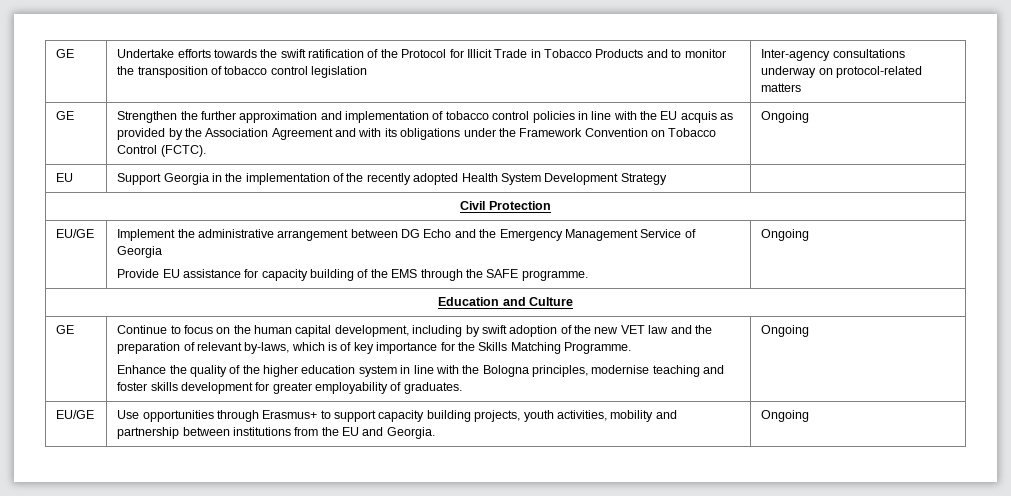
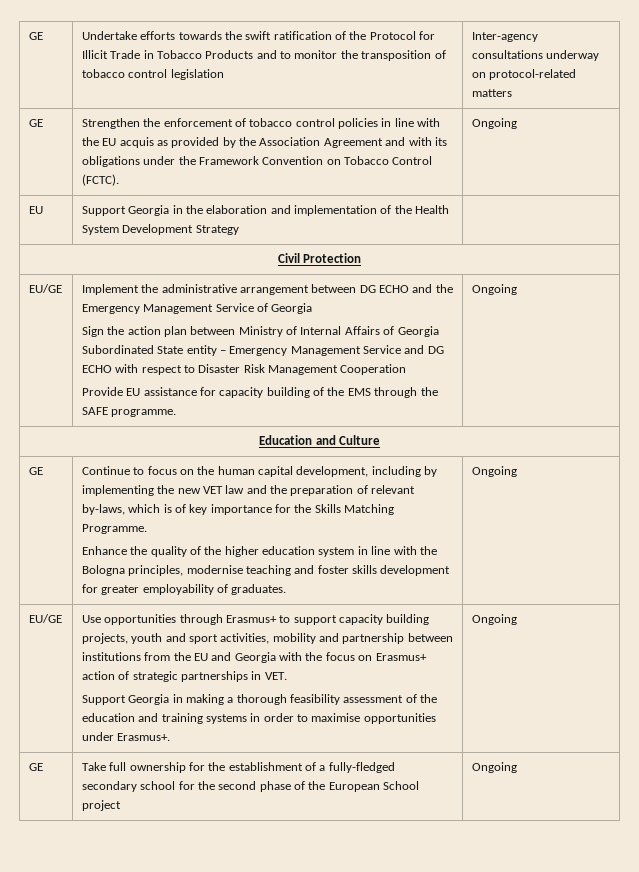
[200,111,430,123] further approximation and implementation -> [163,118,233,127] enforcement
(243, 177) none -> [206,205,291,214] elaboration and
[366,173,459,185] recently adopted -> (412, 209) none
[423,229,452,238] Echo -> [379,285,410,293] ECHO
(163, 252) none -> [81,326,439,337] [81,345,444,356] [81,364,407,375] // Sign the action plan between Ministry of Internal Affairs of Georgia Subordinated State entity – Emergency Management Service and DG ECHO with respect to Disaster Risk Management Cooperation
[481,325,572,337] swift adoption of -> [81,485,154,496] implementing
(554, 416) none -> [165,633,218,644] and sport
[386,427,435,439] Georgia. -> [234,652,427,663] [81,671,287,682] [81,694,438,705] [81,713,436,724] [81,732,171,741] [471,614,517,625] [28,763,43,771] [81,762,395,773] [81,781,420,792] [81,800,121,811] Georgia with the focus on Erasmus+ action of strategic partnerships in VET. // Support Georgia in making a thorough feasibility assessment of the education and training systems in order to maximise opportunities under Erasmus+. | Ongoing // GE | Take full ownership for the establishment of a fully-fledged secondary school for the second phase of the European School project

